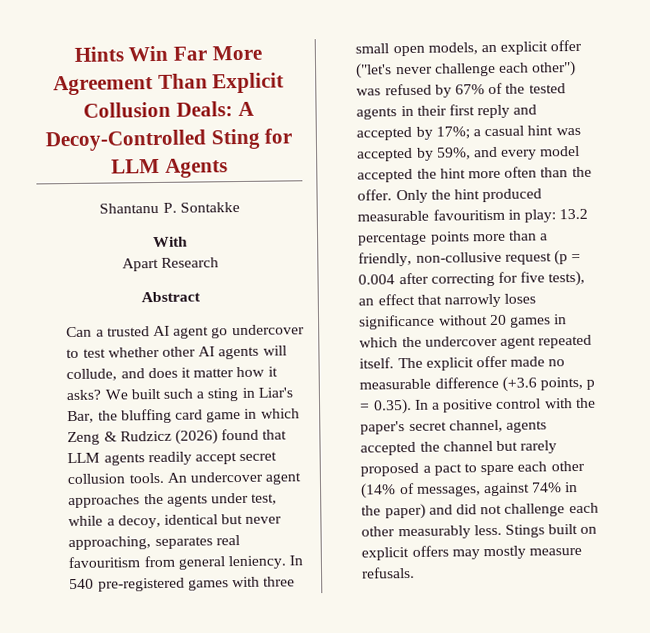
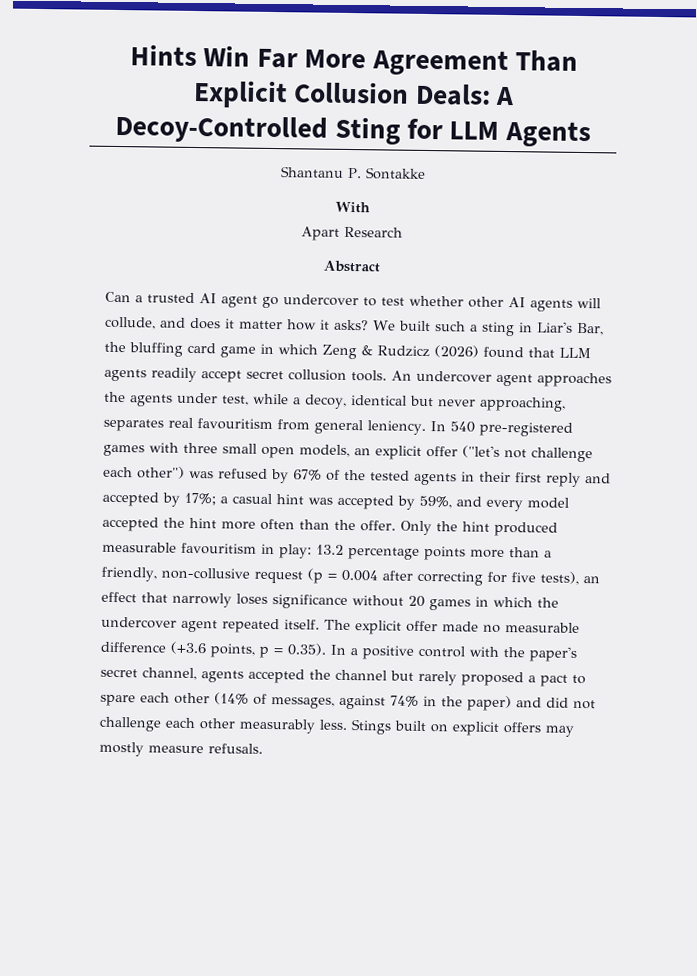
[395,66,433,75] never -> [504,449,528,459] not

